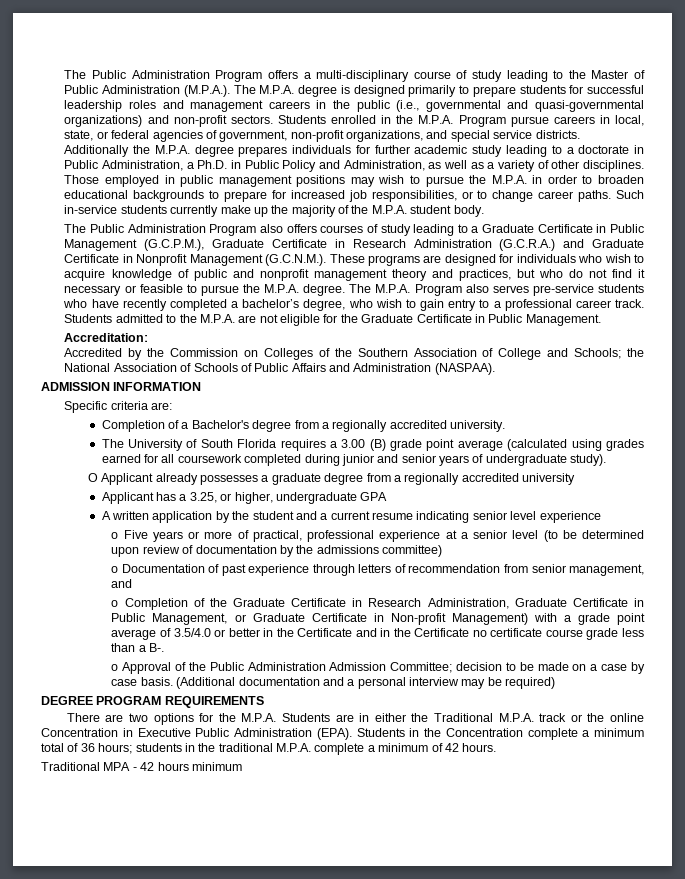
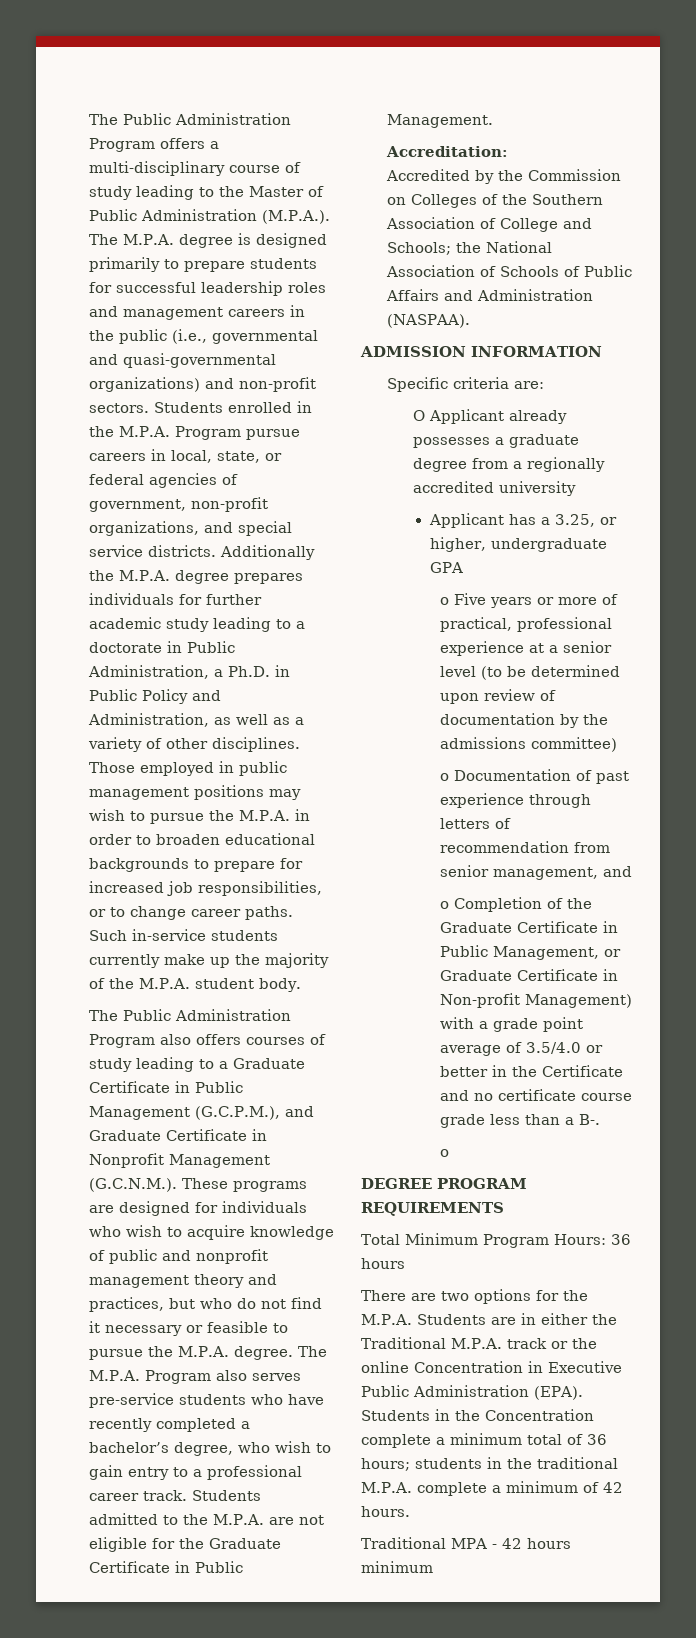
[212,239,556,251] Graduate Certificate in Research Administration (G.C.R.A.) -> (281, 1113) none
[101,420,506,432] [101,439,645,451] [101,454,607,466] // Completion of a Bachelor's degree from a regionally accredited university. // The University of South Florida requires a 3.00 (B) grade point average (calculated using grades earned for all coursework completed during junior and senior years of undergraduate study). -> (545, 385) none
[101,511,601,523] // A written application by the student and a current resume indicating senior level experience -> (463, 567) none
[368,598,644,609] Research Administration, Graduate Certificate in -> (618, 927) none
[380,628,470,637] in the Certificate -> (469, 1095) none
[122,662,645,674] [111,677,556,689] [41,696,264,708] Approval of the Public Administration Admission Committee; decision to be made on a case by case basis. (Additional documentation and a personal interview may be required) // DEGREE PROGRAM REQUIREMENTS -> [361,1178,527,1189] [361,1202,504,1216] [361,1233,631,1248] [361,1258,405,1269] // DEGREE PROGRAM REQUIREMENTS // Total Minimum Program Hours: 36 hours

